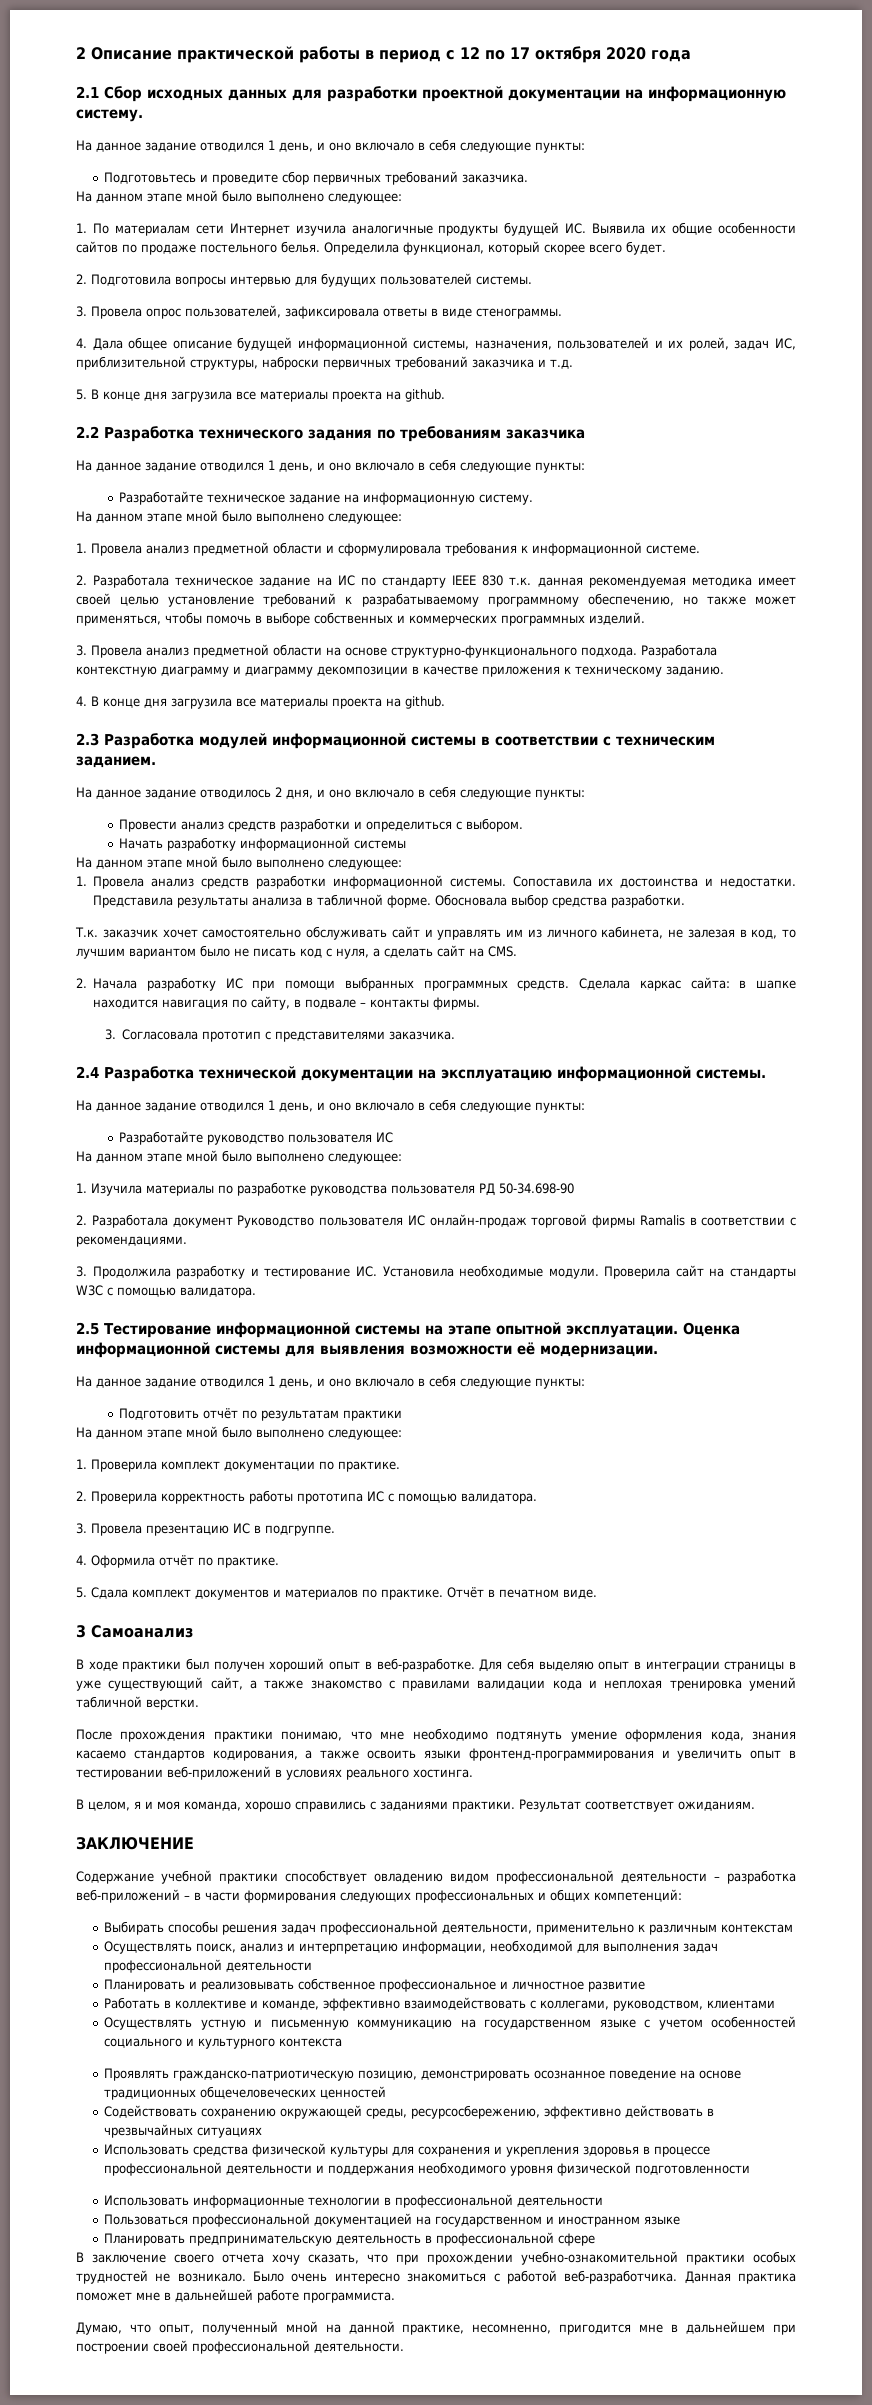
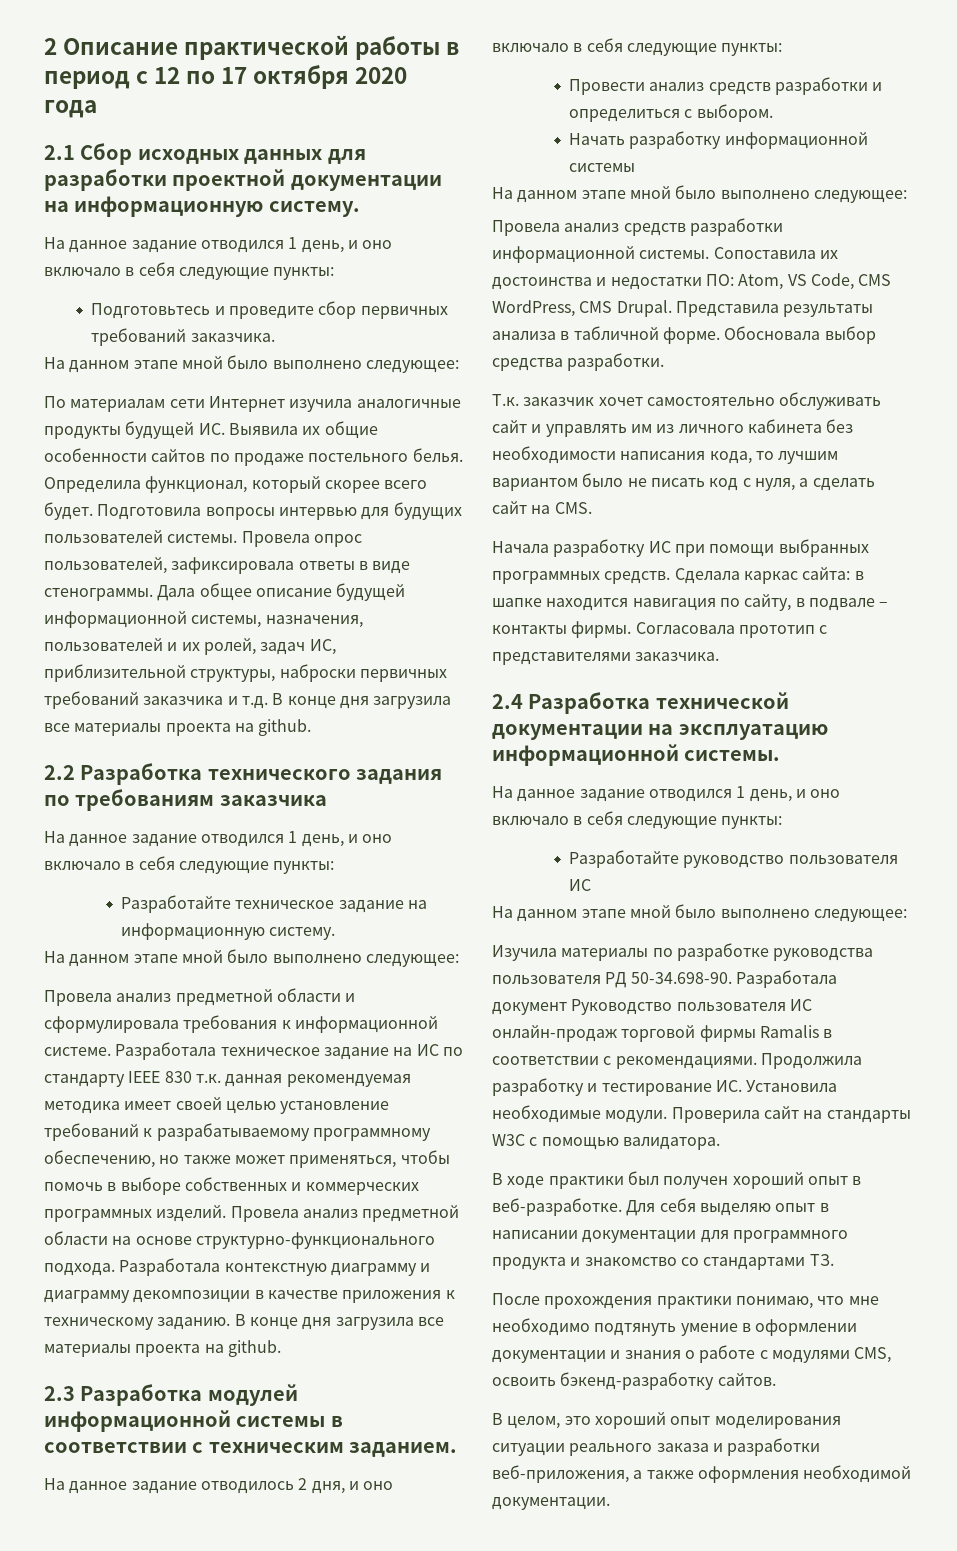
[76,223,87,233] 1. -> (459, 366) none
[76,274,87,284] // 2. -> (93, 511) none
[76,306,87,317] // 3. -> (238, 538) none
[76,338,87,348] // 4. -> (153, 594) none
[76,389,87,400] // 5. -> (268, 702) none
[76,543,87,553] 1. -> (459, 960) none
[76,575,87,585] // 2. -> (111, 1051) none
[76,645,87,656] // 3. -> (227, 1213) none
[76,696,87,706] // 4. -> (231, 1323) none
[76,876,87,886] 1. -> (907, 196) none
[720,878,796,888] недостатки. -> [610,273,892,290] [492,300,672,317] недостатки ПО: Atom, VS Code, CMS WordPress, CMS Drupal.
[601,926,778,939] кабинета, не залезая в код, -> [747,419,854,433] [492,446,752,464] кабинета без необходимости написания кода,
[76,978,87,988] 2. -> (592, 508) none
[105,1029,117,1040] // 3. -> (632, 629) none
[76,1183,87,1193] 1. -> (907, 915) none
[499,1183,574,1194] [76,1215,87,1225] 50-34.698-90 // 2. -> [630,972,732,984] 50-34.698-90.
[76,1266,87,1277] // 3. -> (757, 1062) none
[76,1322,740,1338] [76,1342,658,1358] [76,1375,585,1389] [118,1408,402,1421] [76,1426,402,1440] [76,1459,400,1472] [76,1490,537,1504] [76,1523,335,1536] [76,1555,279,1568] [76,1587,597,1600] [76,1625,193,1638] // 2.5 Тестирование информационной системы на этапе опытной эксплуатации. Оценка информационной системы для выявления возможности её модернизации. // На данное задание отводился 1 день, и оно включало в себя следующие пункты: // Подготовить отчёт по результатам практики // На данном этапе мной было выполнено следующее: // 1. Проверила комплект документации по практике. // 2. Проверила корректность работы прототипа ИС с помощью валидатора. // 3. Провела презентацию ИС в подгруппе. // 4. Оформила отчёт по практике. // 5. Сдала комплект документов и материалов по практике. Отчёт в печатном виде. // 3 Самоанализ -> (720, 1143) none
[645,1661,796,1672] [76,1677,796,1691] [76,1696,199,1710] интеграции страницы в уже существующий сайт, а также знакомство с правилами валидации кода и неплохая тренировка умений табличной верстки. -> [492,1230,848,1243] [492,1254,834,1270] написании документации для программного продукта и знакомство со стандартами ТЗ.
[625,1729,796,1742] [76,1748,797,1761] [76,1766,473,1780] [76,1799,755,1812] [76,1837,194,1850] [76,1870,796,1884] [76,1889,682,1903] [104,1921,794,1935] [104,1940,719,1954] [104,1959,313,1973] [104,1978,646,1992] [104,1997,776,2011] [104,2016,797,2030] [104,2038,343,2049] [104,2068,742,2081] [104,2086,387,2100] [104,2105,715,2119] [104,2124,263,2138] [104,2143,711,2157] [104,2162,751,2176] [104,2194,604,2208] [104,2213,681,2227] [104,2232,596,2246] [76,2251,796,2265] [76,2270,796,2284] [76,2289,395,2303] [76,2321,796,2335] [76,2340,404,2354] оформления кода, знания касаемо стандартов кодирования, а также освоить языки фронтенд-программирования и увеличить опыт в тестировании веб-приложений в условиях реального хостинга. // В целом, я и моя команда, хорошо справились с заданиями практики. Результат соответствует ожиданиям. // ЗАКЛЮЧЕНИЕ // Содержание учебной практики способствует овладению видом профессиональной деятельности – разработка веб-приложений – в части формирования следующих профессиональных и общих компетенций: // Выбирать способы решения задач профессиональной деятельности, применительно к различным контекстам // Осуществлять поиск, анализ и интерпретацию информации, необходимой для выполнения задач профессиональной деятельности // Планировать и реализовывать собственное профессиональное и личностное развитие // Работать в коллективе и команде, эффективно взаимодействовать с коллегами, руководством, клиентами // Осуществлять устную и письменную коммуникацию на государственном языке с учетом особенностей социального и культурного контекста // Проявлять гражданско-патриотическую позицию, демонстрировать осознанное поведение на основе традиционных общечеловеческих ценностей // Содействовать сохранению окружающей среды, ресурсосбережению, эффективно действовать в чрезвычайных ситуациях // Использовать средства физической культуры для сохранения и укрепления здоровья в процессе профессиональной деятельности и поддержания необходимого уровня физической подготовленности // Использовать информационные технологии в профессиональной деятельности // Пользоваться профессиональной документацией на государственном и иностранном языке // Планировать предпринимательскую деятельность в профессиональной сфере // В заключение своего отчета хочу сказать, что при прохождении учебно-ознакомительной практики особых трудностей не возникало. Было очень интересно знакомиться с работой веб-разработчика. Данная практика поможет мне в дальнейшей работе программиста. // Думаю, что опыт, полученный мной на данной практике, несомненно, пригодится мне в дальнейшем при построении своей профессиональной деятельности. -> [741,1319,858,1336] [492,1345,892,1363] [492,1372,776,1390] [492,1412,841,1429] [492,1438,821,1456] [492,1465,912,1483] [492,1497,610,1510] в оформлении документации и знания о работе с модулями CMS, освоить бэкенд-разработку сайтов. // В целом, это хороший опыт моделирования ситуации реального заказа и разработки веб-приложения, а также оформления необходимой документации.

